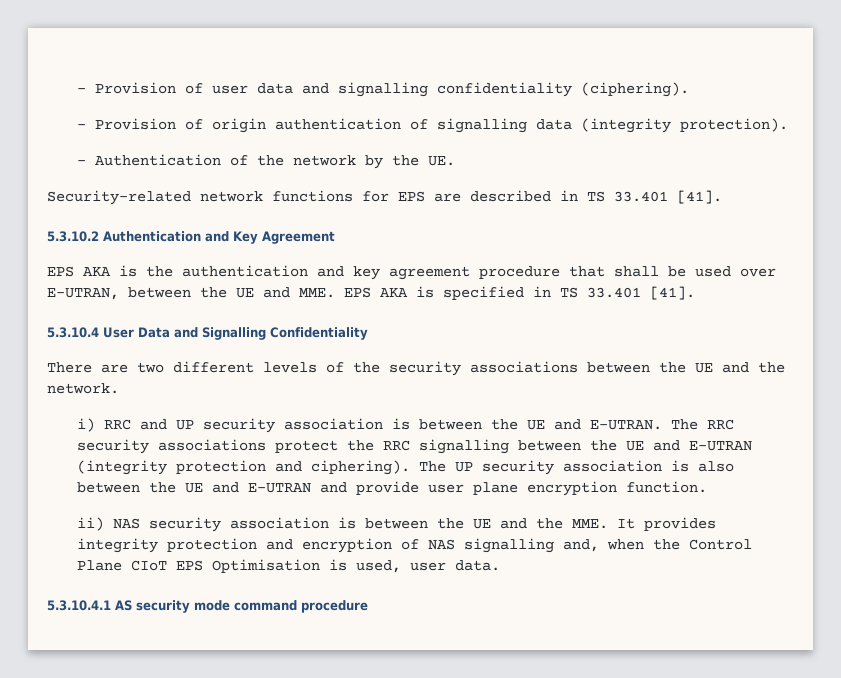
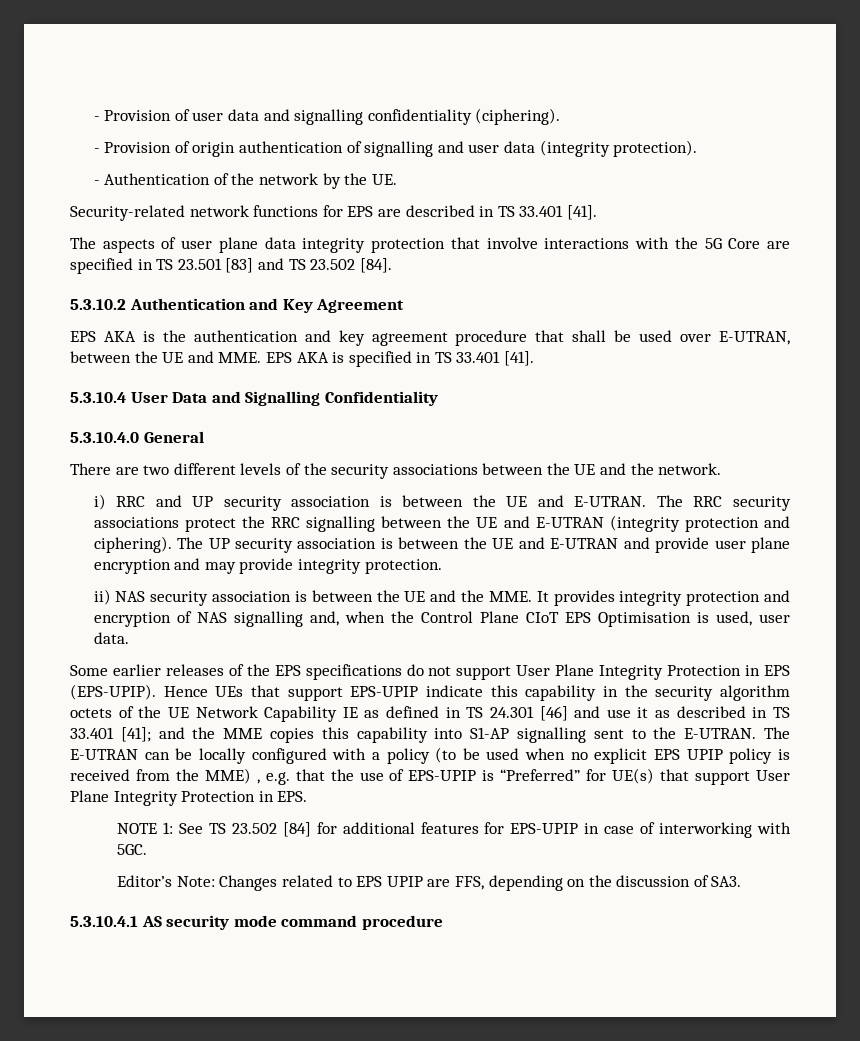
(528, 125) none -> [437,141,500,153] and user
(722, 197) none -> [70,237,791,253] [70,258,392,274] // The aspects of user plane data integrity protection that involve interactions with the 5G Core are specified in TS 23.501 [83] and TS 23.502 [84].
(368, 333) none -> [70,431,204,443] // 5.3.10.4.0 General
[698,461,735,472] also -> (393, 543) none
[626,481,708,493] function. -> [174,558,442,574] and may provide integrity protection.
(501, 565) none -> [70,664,790,680] [70,684,790,701] [70,706,791,722] [70,727,790,743] [70,747,790,764] [70,768,791,785] [70,790,308,806] [117,822,791,838] [117,844,148,855] [117,875,742,891] // Some earlier releases of the EPS specifications do not support User Plane Integrity Protection in EPS (EPS-UPIP). Hence UEs that support EPS-UPIP indicate this capability in the security algorithm octets of the UE Network Capability IE as defined in TS 24.301 [46] and use it as described in TS 33.401 [41]; and the MME copies this capability into S1-AP signalling sent to the E-UTRAN. The E-UTRAN can be locally configured with a policy (to be used when no explicit EPS UPIP policy is received from the MME) , e.g. that the use of EPS-UPIP is “Preferred” for UE(s) that support User Plane Integrity Protection in EPS. // NOTE 1: See TS 23.502 [84] for additional features for EPS-UPIP in case of interworking with 5GC. // Editor’s Note: Changes related to EPS UPIP are FFS, depending on the discussion of SA3.

